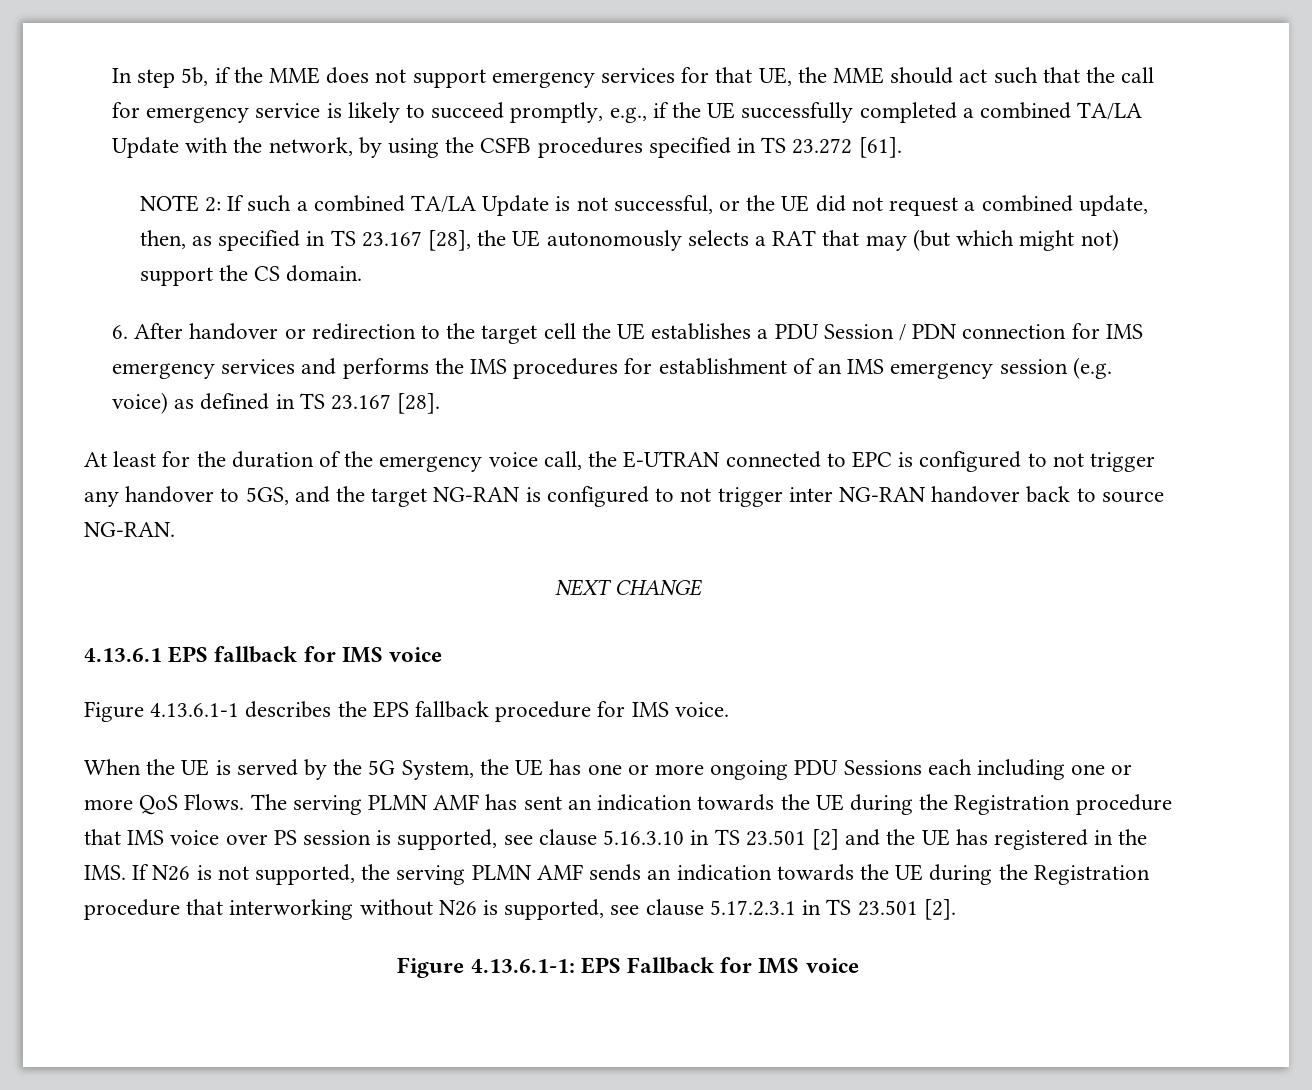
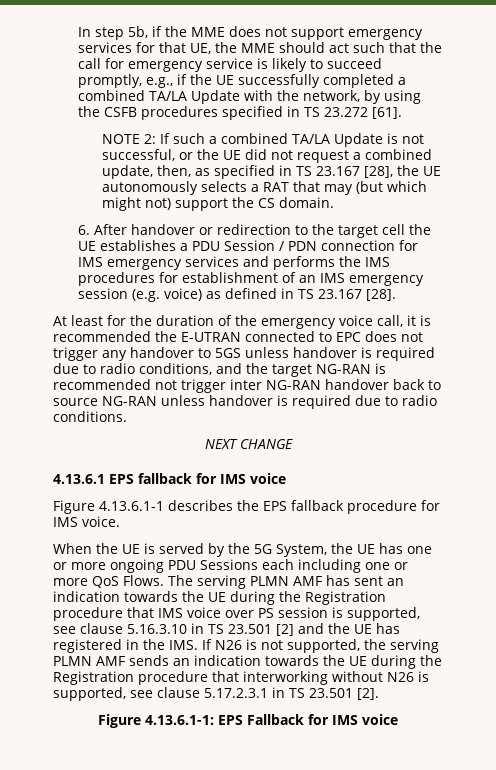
(582, 460) none -> [407,315,431,326] [53,331,151,342] it is recommended
[898,451,1047,472] is configured to -> [365,331,397,342] does
[245,487,289,505] 5GS, -> [215,347,435,361] [53,363,212,375] 5GS unless handover is required due to radio conditions,
[546,486,675,507] configured to -> [53,379,151,390] recommended
[84,522,175,537] NG-RAN. -> [102,395,437,409] [53,411,127,422] NG-RAN unless handover is required due to radio conditions.

